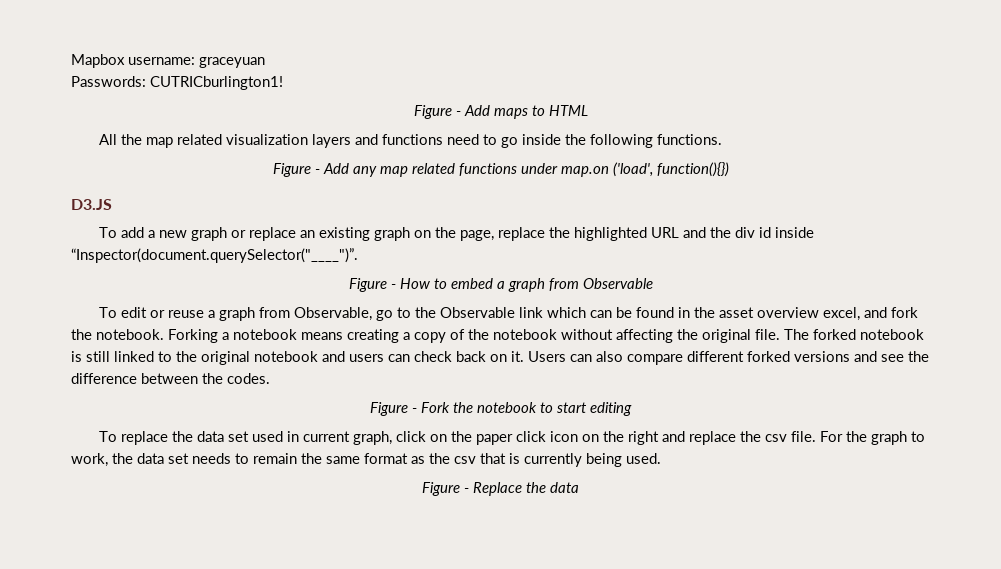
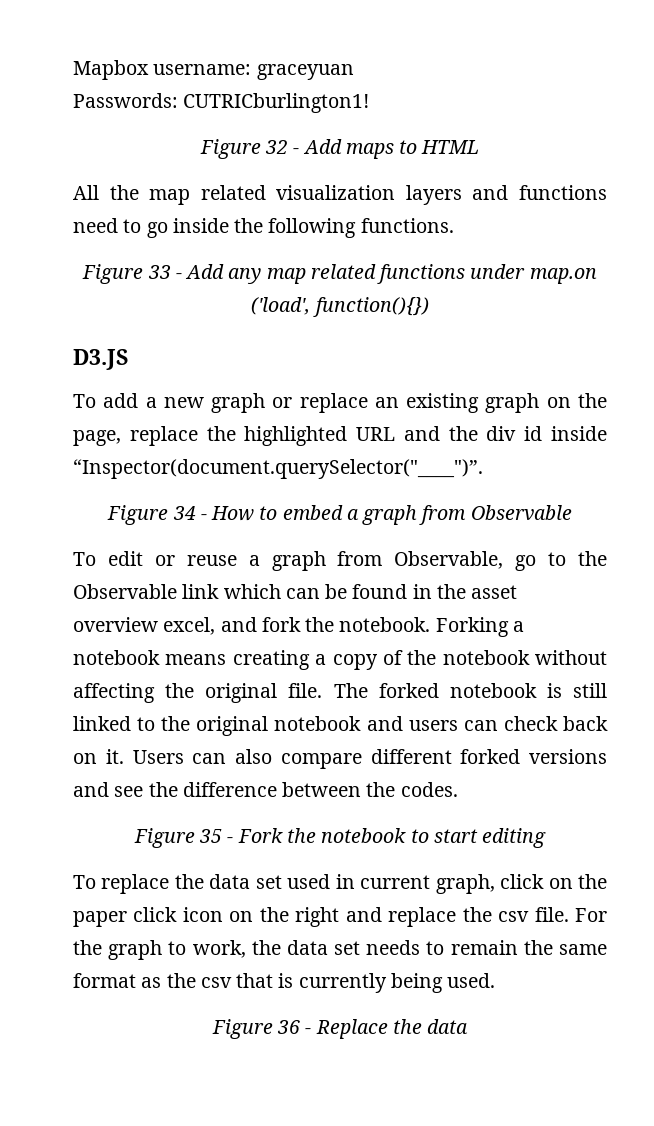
(452, 112) none -> [264,140,288,154] 32
(311, 170) none -> [147,265,171,279] 33
(387, 285) none -> [172,506,196,520] 34
(408, 409) none -> [199,829,223,843] 35
(460, 489) none -> [277,1020,301,1034] 36

